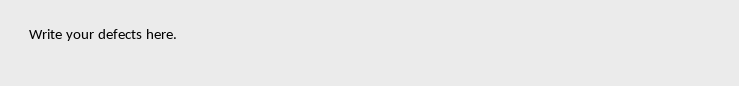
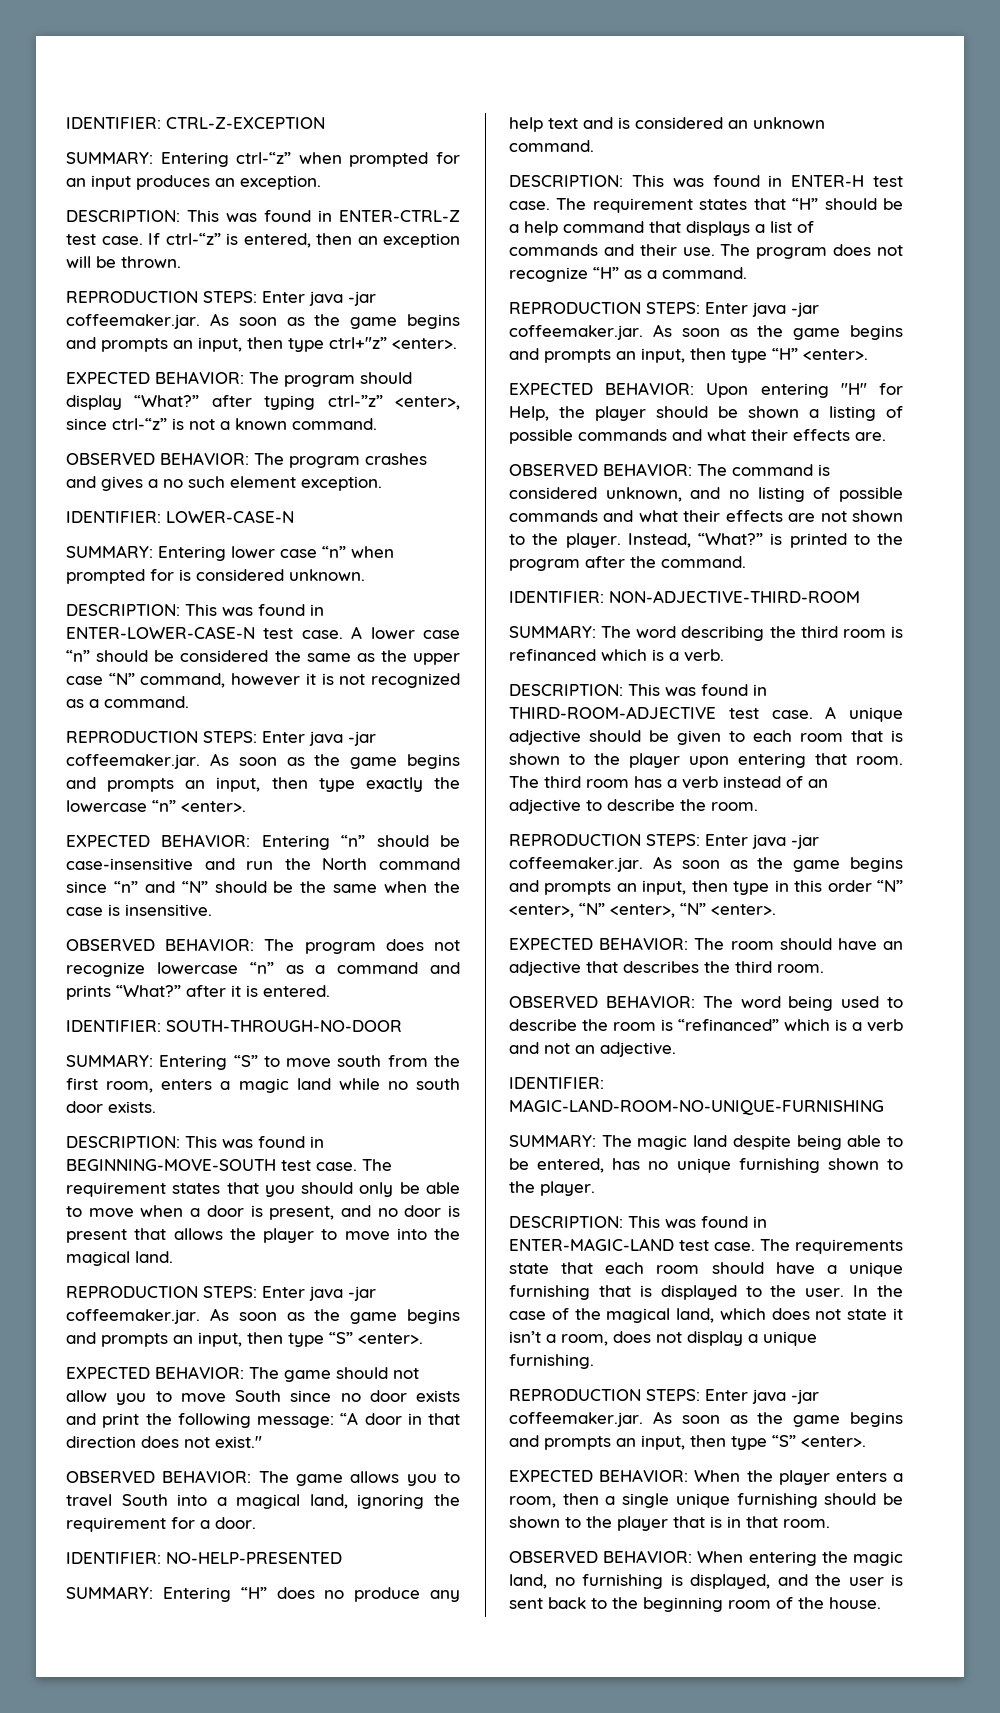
[29,29,177,41] Write your defects here. -> [66,117,325,129] [66,151,460,167] [66,175,321,190] [66,210,460,222] [66,233,460,248] [66,256,181,268] [66,291,376,306] [66,313,460,329] [66,337,457,352] [66,371,412,387] [66,395,460,410] [66,418,377,430] [66,452,427,468] [66,476,382,491] [66,510,294,523] [66,545,394,561] [66,569,365,584] [66,604,324,616] [66,626,460,639] [66,650,460,665] [66,673,461,688] [66,696,189,708] [66,731,376,746] [66,753,460,769] [66,777,460,792] [66,800,246,812] [66,834,460,850] [66,858,460,871] [66,881,461,893] [66,904,212,917] [66,938,460,954] [66,962,460,977] [66,985,330,1000] [66,1020,402,1032] [66,1054,460,1070] [66,1078,460,1093] [66,1101,156,1113] [66,1136,324,1148] [66,1159,392,1171] [66,1182,460,1197] [66,1205,460,1220] [66,1228,460,1243] [66,1251,173,1266] [66,1286,376,1301] [66,1308,460,1324] [66,1332,423,1347] [66,1366,419,1382] [66,1390,460,1405] [66,1412,460,1428] [66,1436,262,1448] [66,1470,460,1486] [66,1494,460,1509] [66,1517,256,1532] [66,1552,342,1564] [66,1586,460,1602] [509,117,825,132] [509,140,594,152] [509,175,903,187] [509,198,903,213] [509,221,814,236] [509,244,903,259] [509,267,747,282] [509,302,819,317] [509,324,903,340] [509,348,868,363] [509,382,903,398] [509,406,903,421] [509,429,886,444] [509,463,830,476] [509,487,903,502] [509,510,903,522] [509,533,903,548] [509,556,746,571] [509,590,860,603] [509,625,903,641] [509,649,724,662] [509,684,767,696] [509,706,903,722] [509,730,903,745] [509,753,903,768] [509,776,828,789] [509,799,758,814] [509,834,819,849] [509,856,903,872] [509,880,904,895] [509,903,776,918] [509,937,903,951] [509,961,824,976] [509,995,903,1011] [509,1019,903,1032] [509,1042,676,1057] [509,1077,604,1089] [509,1099,884,1115] [509,1134,903,1150] [509,1158,903,1173] [509,1181,595,1196] [509,1216,767,1228] [509,1238,903,1254] [509,1262,903,1277] [509,1285,903,1300] [509,1308,903,1323] [509,1331,817,1346] [509,1354,594,1369] [509,1389,819,1404] [509,1411,903,1427] [509,1435,866,1450] [509,1469,903,1485] [509,1493,903,1508] [509,1516,830,1531] [509,1550,903,1566] [509,1574,903,1589] [509,1597,881,1612] IDENTIFIER: CTRL-Z-EXCEPTION // SUMMARY: Entering ctrl-“z” when prompted for an input produces an exception. // DESCRIPTION: This was found in ENTER-CTRL-Z test case. If ctrl-“z” is entered, then an exception will be thrown. // REPRODUCTION STEPS: Enter java -jar coffeemaker.jar. As soon as the game begins and prompts an input, then type ctrl+"z” <enter>. // EXPECTED BEHAVIOR: The program should display “What?” after typing ctrl-”z” <enter>, since ctrl-“z” is not a known command. // OBSERVED BEHAVIOR: The program crashes and gives a no such element exception. // IDENTIFIER: LOWER-CASE-N // SUMMARY: Entering lower case “n” when prompted for is considered unknown. // DESCRIPTION: This was found in ENTER-LOWER-CASE-N test case. A lower case “n” should be considered the same as the upper case “N” command, however it is not recognized as a command. // REPRODUCTION STEPS: Enter java -jar coffeemaker.jar. As soon as the game begins and prompts an input, then type exactly the lowercase “n” <enter>. // EXPECTED BEHAVIOR: Entering “n” should be case-insensitive and run the North command since “n” and “N” should be the same when the case is insensitive. // OBSERVED BEHAVIOR: The program does not recognize lowercase “n” as a command and prints “What?” after it is entered. // IDENTIFIER: SOUTH-THROUGH-NO-DOOR // SUMMARY: Entering “S” to move south from the first room, enters a magic land while no south door exists. // DESCRIPTION: This was found in BEGINNING-MOVE-SOUTH test case. The requirement states that you should only be able to move when a door is present, and no door is present that allows the player to move into the magical land. // REPRODUCTION STEPS: Enter java -jar coffeemaker.jar. As soon as the game begins and prompts an input, then type “S” <enter>. // EXPECTED BEHAVIOR: The game should not allow you to move South since no door exists and print the following message: “A door in that direction does not exist." // OBSERVED BEHAVIOR: The game allows you to travel South into a magical land, ignoring the requirement for a door. // IDENTIFIER: NO-HELP-PRESENTED // SUMMARY: Entering “H” does no produce any help text and is considered an unknown command. // DESCRIPTION: This was found in ENTER-H test case. The requirement states that “H” should be a help command that displays a list of commands and their use. The program does not recognize “H” as a command. // REPRODUCTION STEPS: Enter java -jar coffeemaker.jar. As soon as the game begins and prompts an input, then type “H” <enter>. // EXPECTED BEHAVIOR: Upon entering "H" for Help, the player should be shown a listing of possible commands and what their effects are. // OBSERVED BEHAVIOR: The command is considered unknown, and no listing of possible commands and what their effects are not shown to the player. Instead, “What?” is printed to the program after the command. // IDENTIFIER: NON-ADJECTIVE-THIRD-ROOM // SUMMARY: The word describing the third room is refinanced which is a verb. // DESCRIPTION: This was found in THIRD-ROOM-ADJECTIVE test case. A unique adjective should be given to each room that is shown to the player upon entering that room. The third room has a verb instead of an adjective to describe the room. // REPRODUCTION STEPS: Enter java -jar coffeemaker.jar. As soon as the game begins and prompts an input, then type in this order “N” <enter>, “N” <enter>, “N” <enter>. // EXPECTED BEHAVIOR: The room should have an adjective that describes the third room. // OBSERVED BEHAVIOR: The word being used to describe the room is “refinanced” which is a verb and not an adjective. // IDENTIFIER: MAGIC-LAND-ROOM-NO-UNIQUE-FURNISHING // SUMMARY: The magic land despite being able to be entered, has no unique furnishing shown to the player. // DESCRIPTION: This was found in ENTER-MAGIC-LAND test case. The requirements state that each room should have a unique furnishing that is displayed to the user. In the case of the magical land, which does not state it isn’t a room, does not display a unique furnishing. // REPRODUCTION STEPS: Enter java -jar coffeemaker.jar. As soon as the game begins and prompts an input, then type “S” <enter>. // EXPECTED BEHAVIOR: When the player enters a room, then a single unique furnishing should be shown to the player that is in that room. // OBSERVED BEHAVIOR: When entering the magic land, no furnishing is displayed, and the user is sent back to the beginning room of the house.

